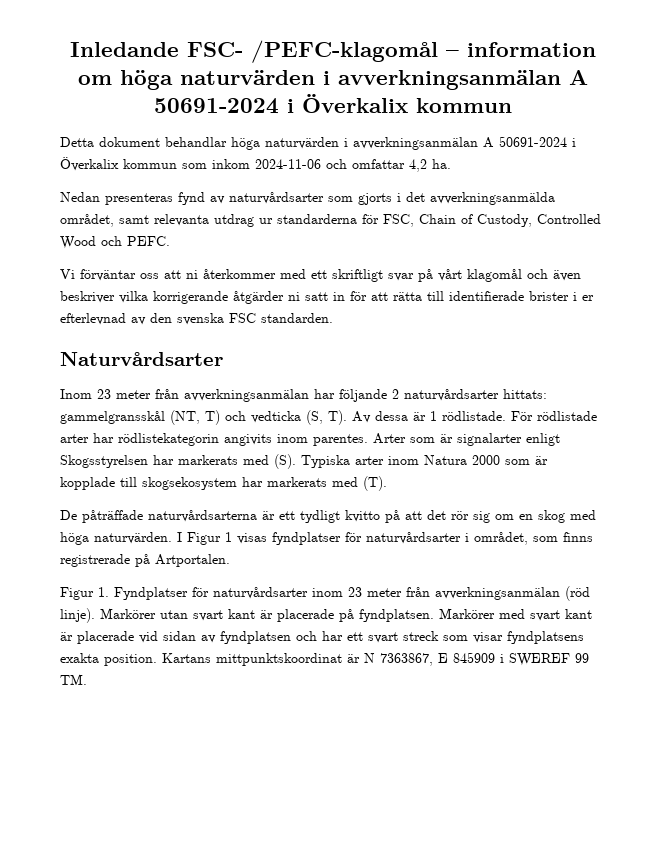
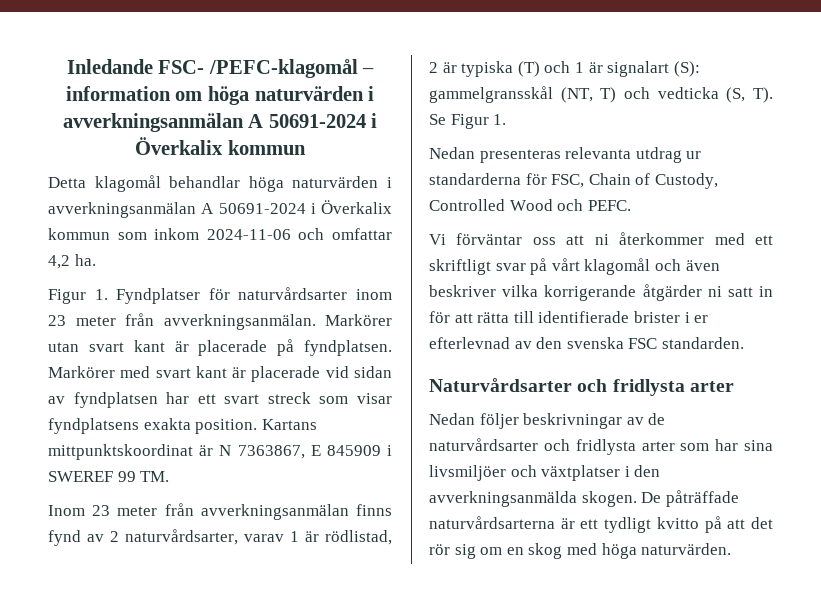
[99,137,160,147] dokument -> [94,175,161,192] klagomål
[60,192,555,205] [60,214,149,227] Nedan presenteras fynd av naturvårdsarter som gjorts i det avverkningsanmälda området, samt -> [48,287,392,304] [48,313,392,330] [48,339,392,356] [48,366,392,382] [48,392,392,408] [48,418,317,434] [48,444,393,460] [48,471,170,482] [48,503,392,520] [48,529,392,546] [429,61,700,77] [429,86,773,103] [429,114,507,129] [429,147,561,163] Figur 1. Fyndplatser för naturvårdsarter inom 23 meter från avverkningsanmälan. Markörer utan svart kant är placerade på fyndplatsen. Markörer med svart kant är placerade vid sidan av fyndplatsen har ett svart streck som visar fyndplatsens exakta position. Kartans mittpunktskoordinat är N 7363867, E 845909 i SWEREF 99 TM. // Inom 23 meter från avverkningsanmälan finns fynd av 2 naturvårdsarter, varav 1 är rödlistad, 2 är typiska (T) och 1 är signalart (S): gammelgransskål (NT, T) och vedticka (S, T). Se Figur 1. // Nedan presenteras
[60,389,547,402] [60,410,597,425] [60,433,560,446] [60,454,548,469] [60,476,387,491] // Inom 23 meter från avverkningsanmälan har följande 2 naturvårdsarter hittats: gammelgransskål (NT, T) och vedticka (S, T). Av dessa är 1 rödlistade. För rödlistade arter har rödlistekategorin angivits inom parentes. Arter som är signalarter enligt Skogsstyrelsen har markerats med (S). Typiska arter inom Natura 2000 som är kopplade till skogsekosystem har markerats med (T). // -> [577,379,734,396] [429,413,666,429] [429,438,773,455] [429,465,661,481] [429,491,637,507] och fridlysta arter // Nedan följer beskrivningar av de naturvårdsarter och fridlysta arter som har sina livsmiljöer och växtplatser i den avverkningsanmälda skogen.
[177,532,593,545] [60,554,230,567] [60,586,590,601] [60,608,592,623] [60,631,584,644] [60,652,589,666] [60,674,87,685] I Figur 1 visas fyndplatser för naturvårdsarter i området, som finns registrerade på Artportalen. // Figur 1. Fyndplatser för naturvårdsarter inom 23 meter från avverkningsanmälan (röd linje). Markörer utan svart kant är placerade på fyndplatsen. Markörer med svart kant är placerade vid sidan av fyndplatsen och har ett svart streck som visar fyndplatsens exakta position. Kartans mittpunktskoordinat är N 7363867, E 845909 i SWEREF 99 TM. -> (732, 549) none

